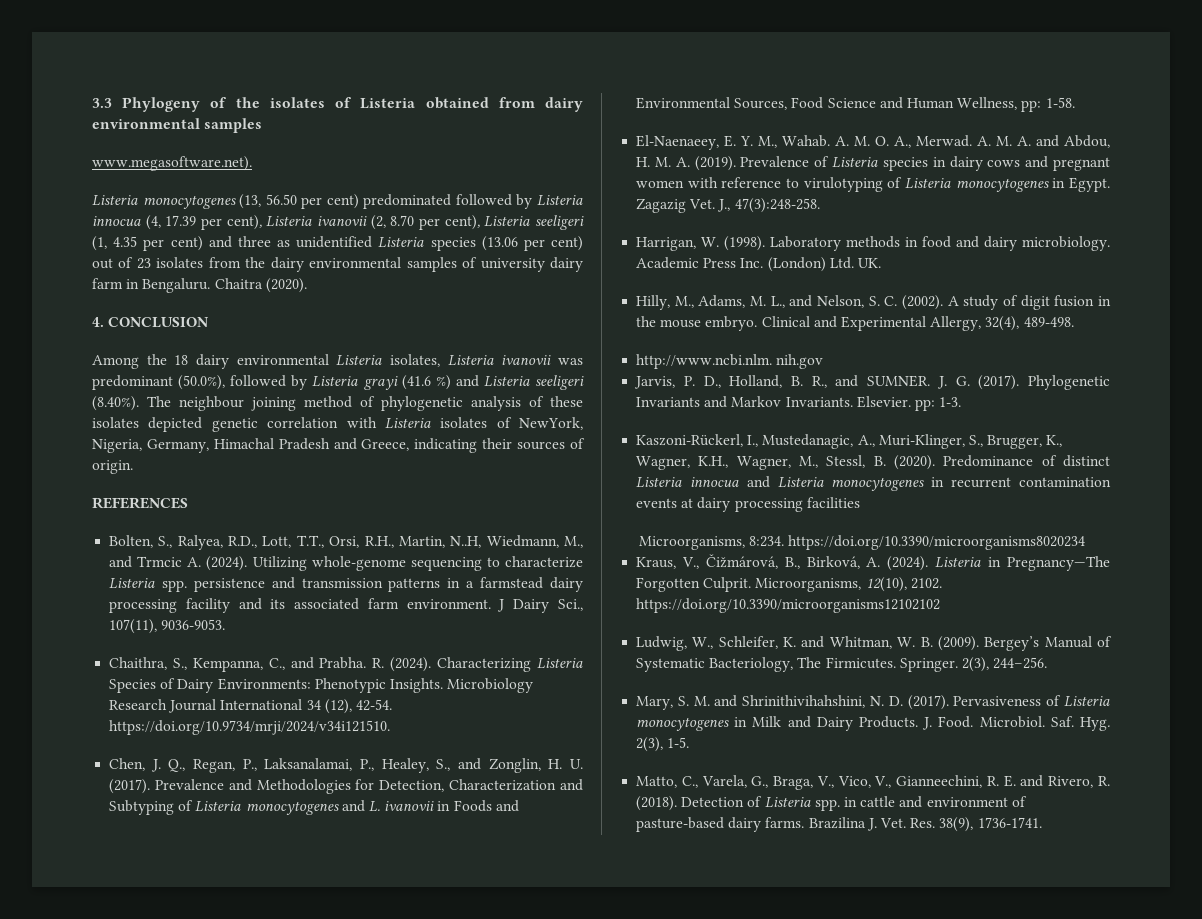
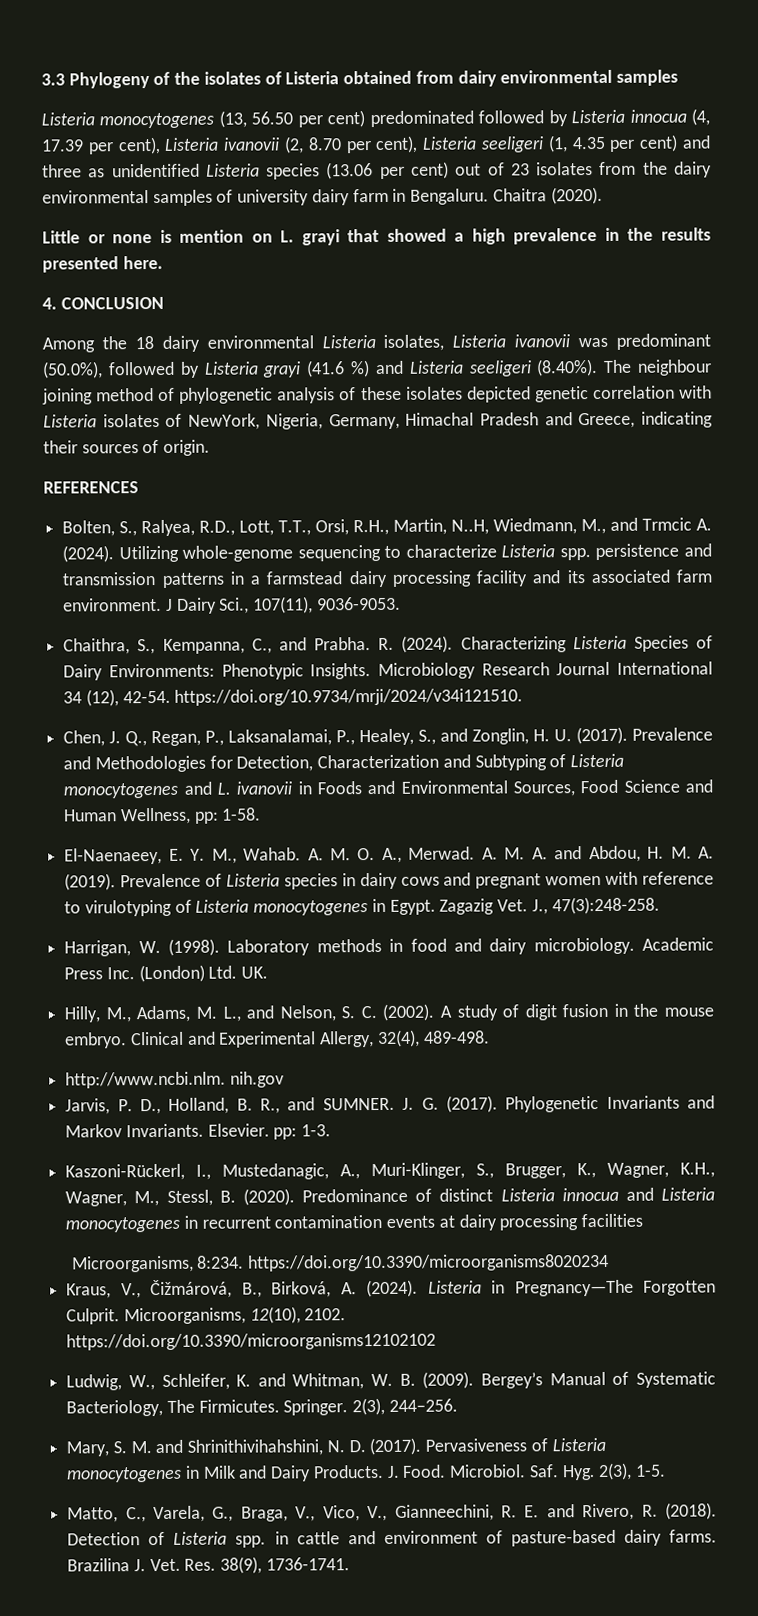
[92,156,252,171] // www.megasoftware.net). -> (678, 77) none
(307, 285) none -> [42,227,711,246] [42,255,163,273] // Little or none is mention on L. grayi that showed a high prevalence in the results presented here.

